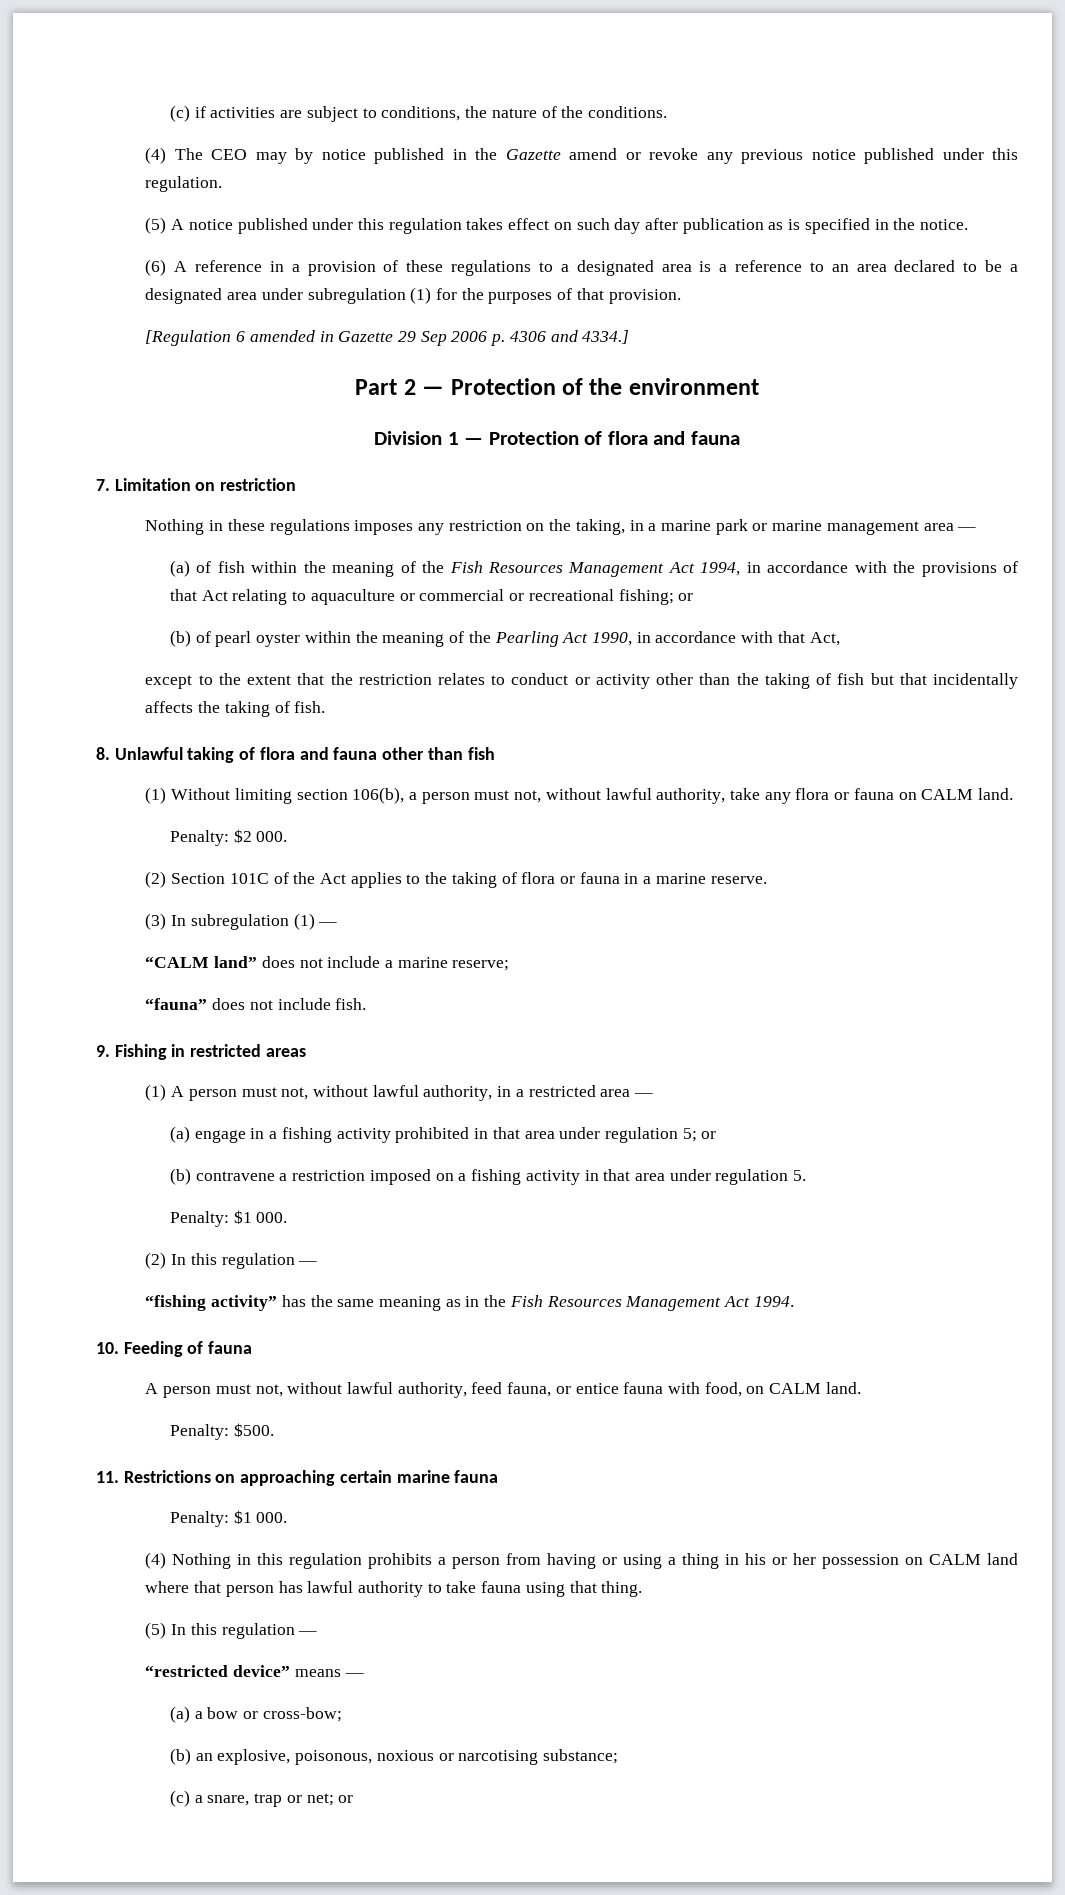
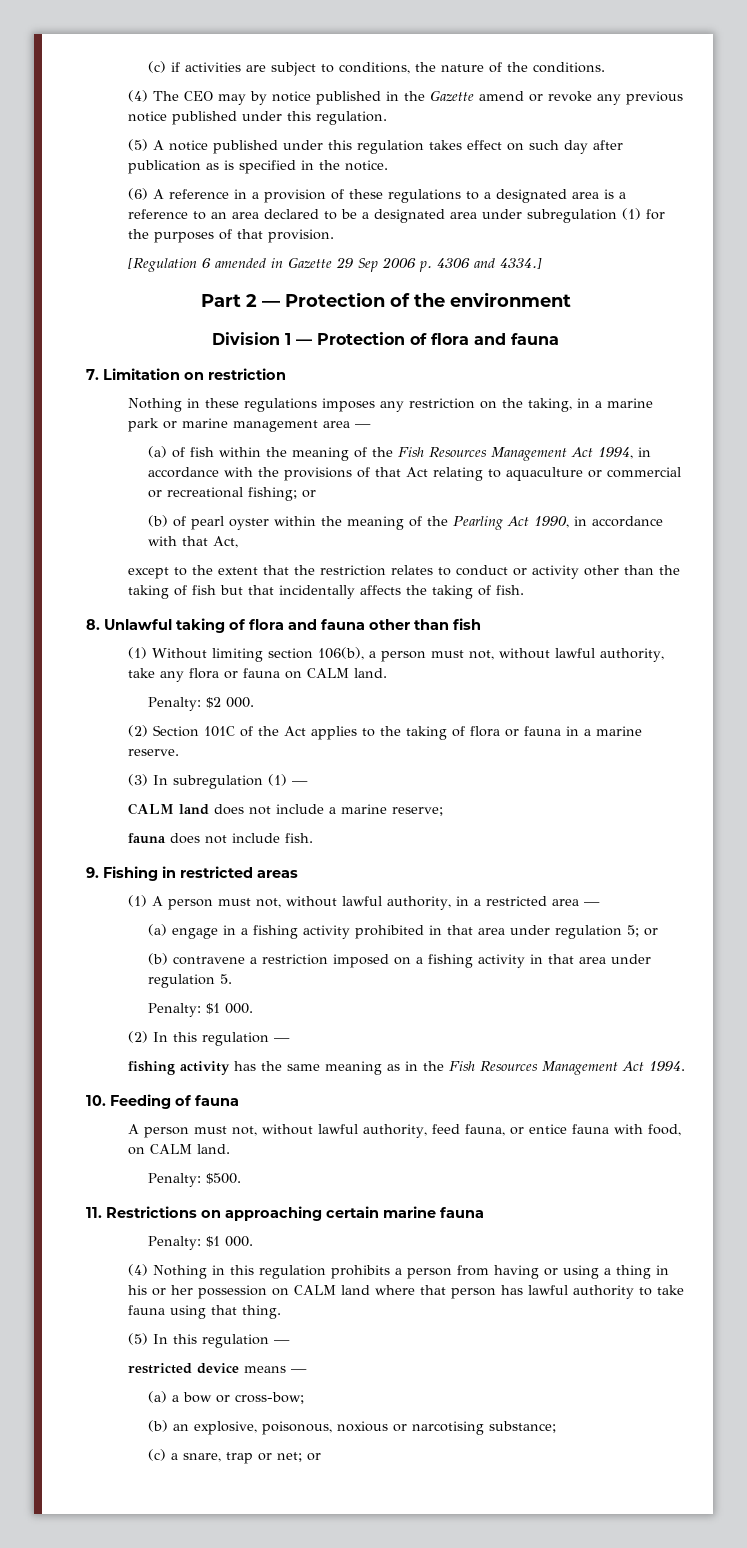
[145,956,258,968] “CALM land” -> [127,803,209,815] CALM land
[145,998,208,1010] “fauna” -> [127,833,166,844] fauna
[145,1295,278,1311] “fishing activity” -> [127,1061,230,1075] fishing activity
[145,1665,291,1677] “restricted device” -> [127,1363,239,1374] restricted device

